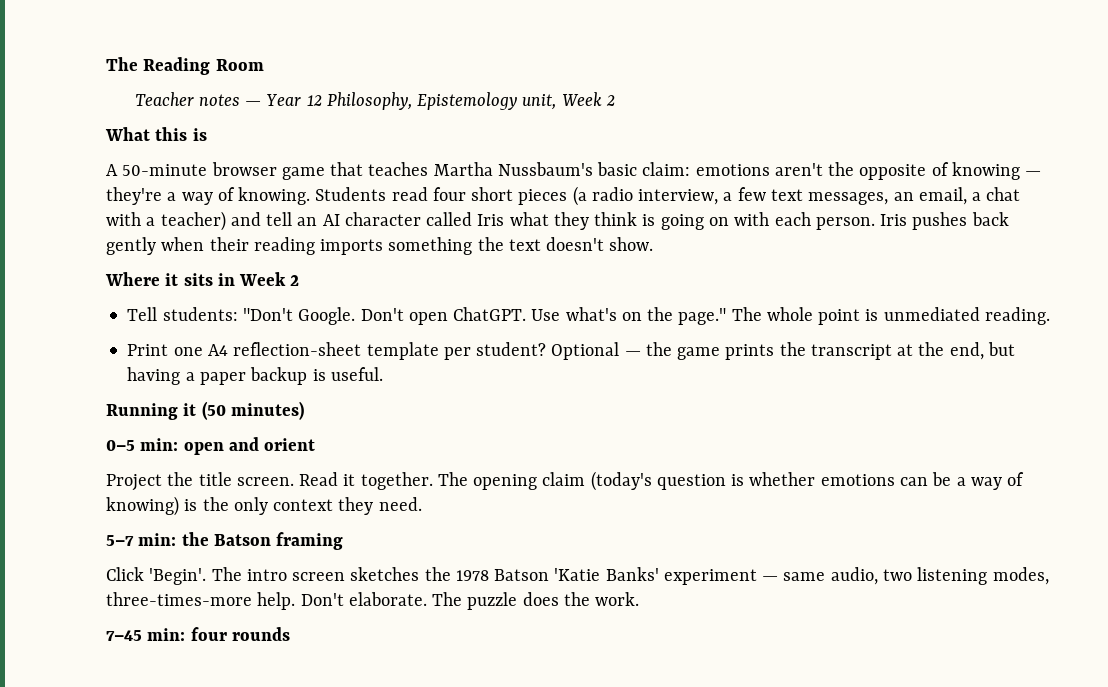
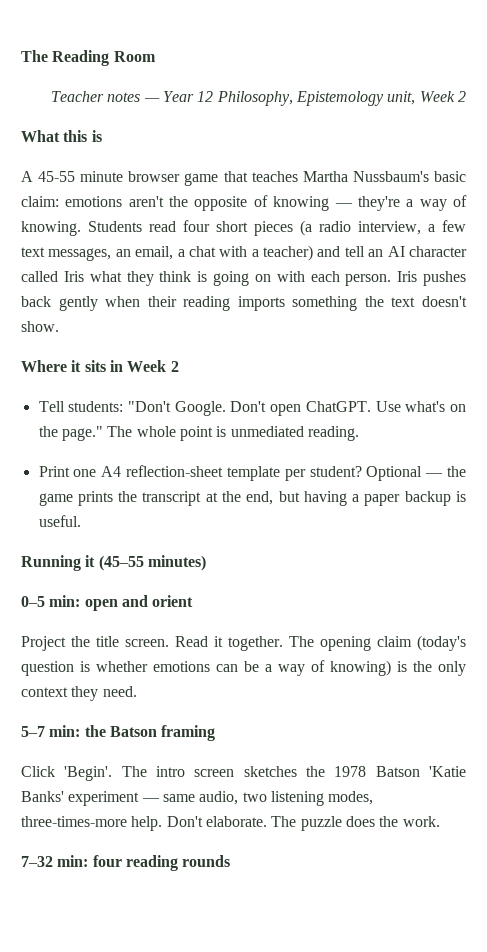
[122,164,208,176] 50-minute -> [38,171,124,182] 45-55 minute
[201,401,226,420] (50 -> [98,555,144,571] (45–55
[106,630,142,641] 7–45 -> [21,856,53,867] 7–32
(227, 634) none -> [125,855,178,871] reading

